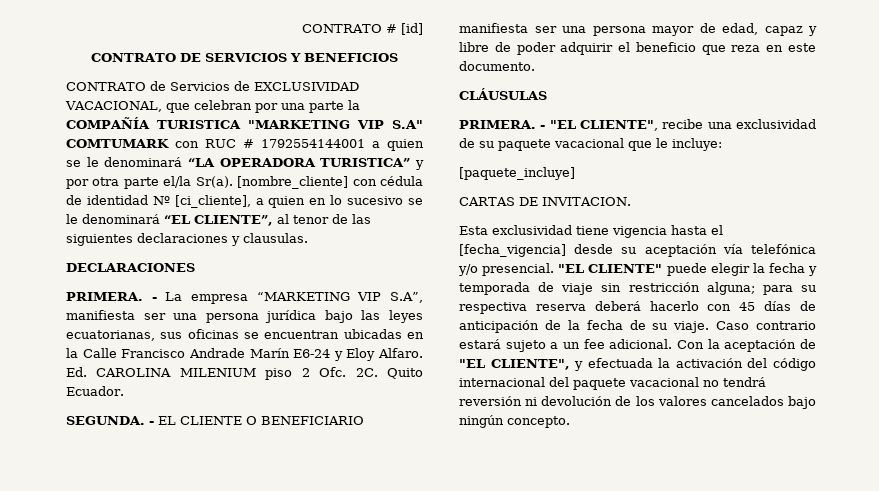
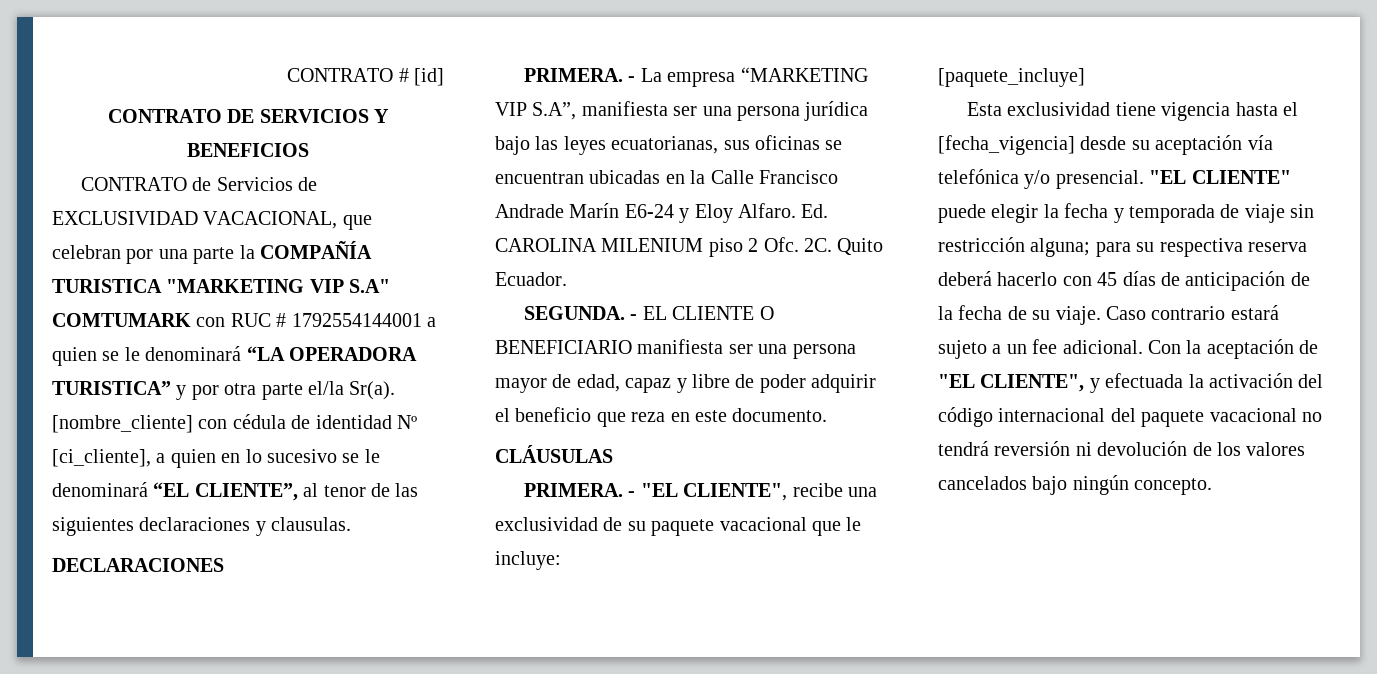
[459,197,631,206] // CARTAS DE INVITACION. -> (1085, 77) none

